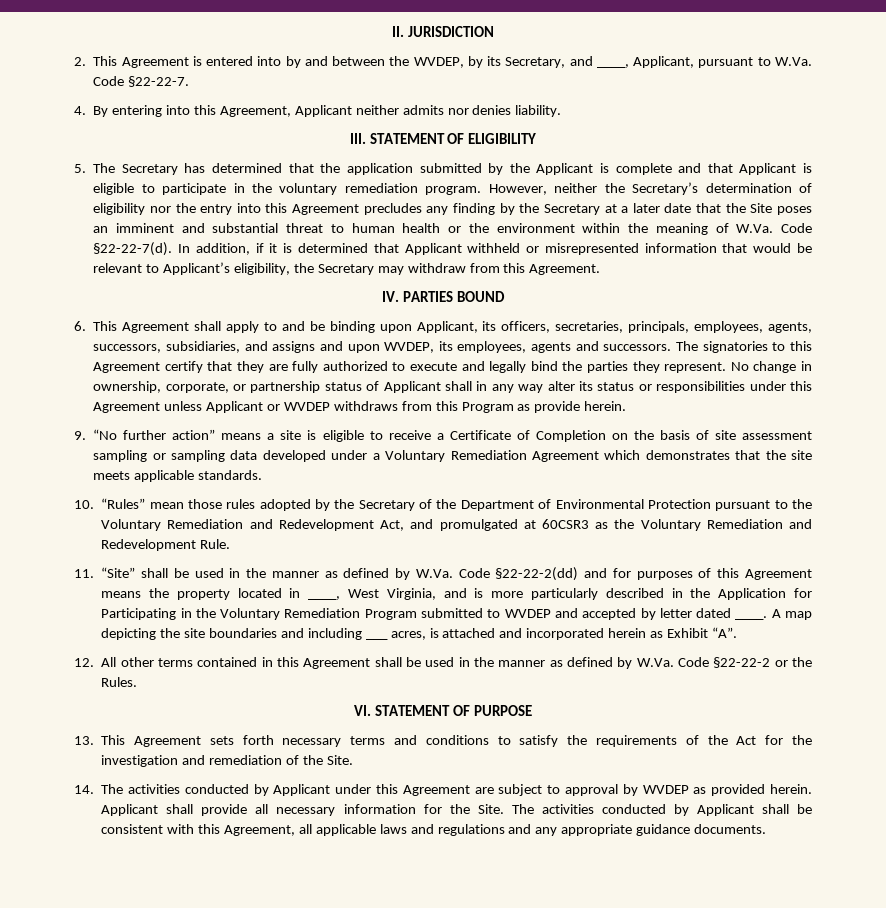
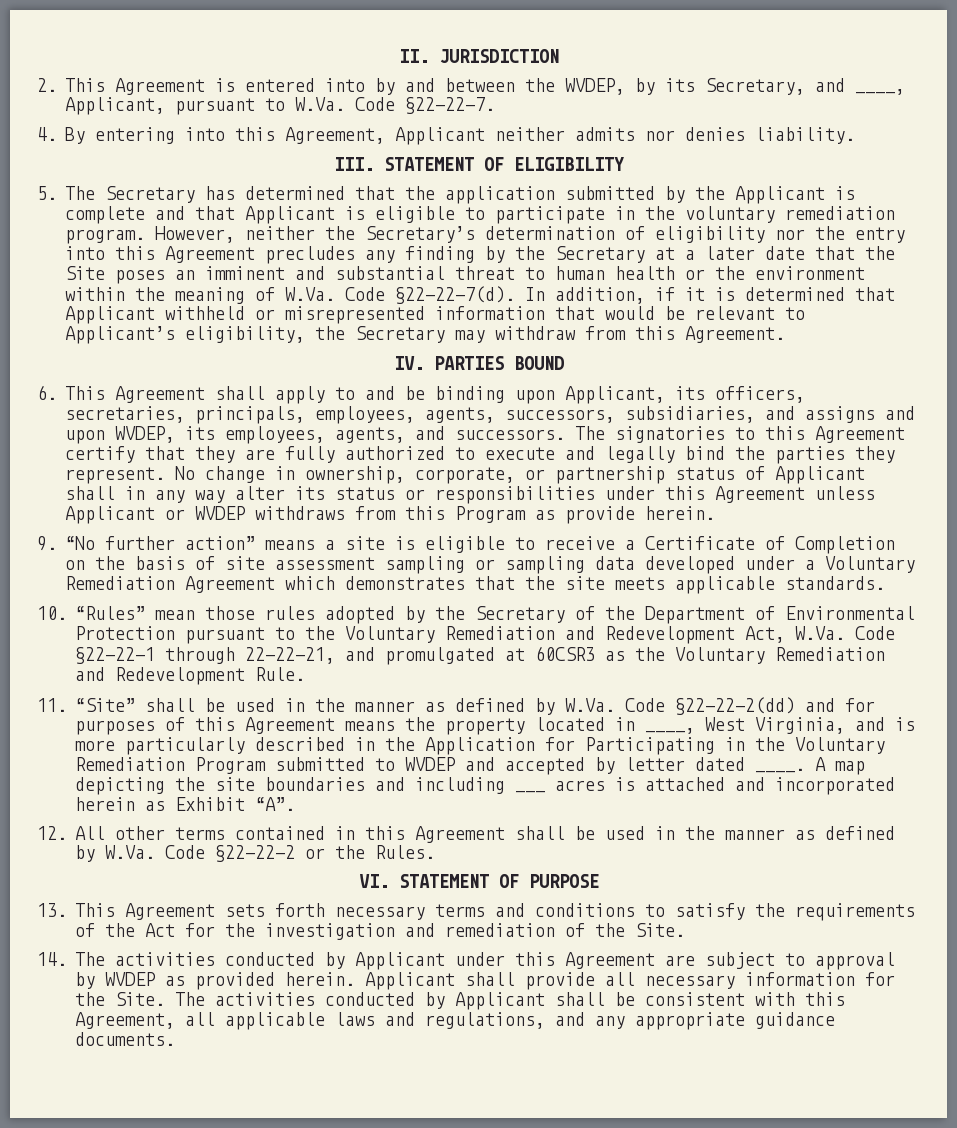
[531,342,572,353] agents -> [334,427,405,443] agents,
(405, 525) none -> [794,626,895,640] [74,647,335,664] W.Va. Code §22-22-1 through 22-22-21,
[390,631,426,640] acres, -> [554,780,605,791] acres
[437,824,505,836] regulations -> [424,1012,545,1029] regulations,

